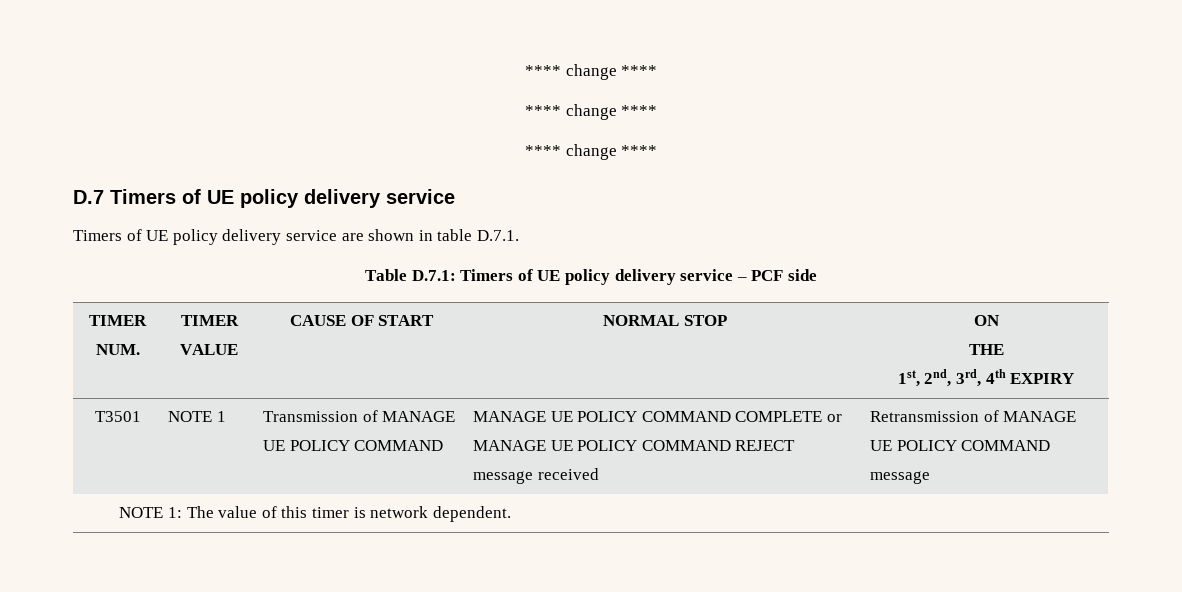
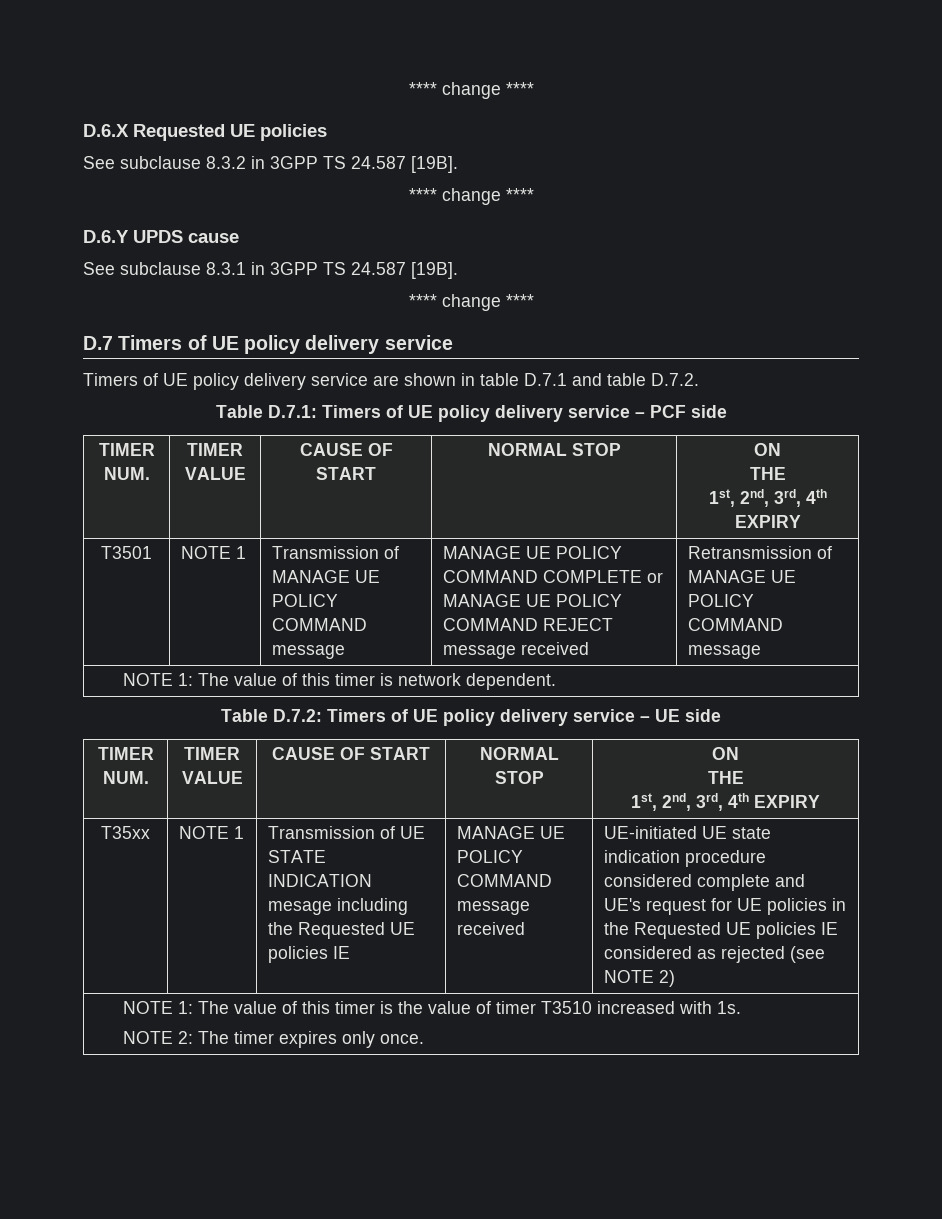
[524,64,658,80] [524,104,658,120] **** change **** // **** change **** -> [408,82,534,99] [83,124,327,141] [83,156,458,173] [408,188,534,205] [83,230,239,243] [83,262,458,279] **** change **** // D.6.X Requested UE policies // See subclause 8.3.2 in 3GPP TS 24.587 [19B]. // **** change **** // D.6.Y UPDS cause // See subclause 8.3.1 in 3GPP TS 24.587 [19B].
[476,230,519,241] D.7.1. -> [524,373,699,386] D.7.1 and table D.7.2.
(444, 445) none -> [272,645,346,659] message
(511, 514) none -> [221,709,721,726] [97,747,154,760] [102,771,149,784] [184,747,240,760] [181,771,243,784] [272,747,431,760] [479,747,559,760] [494,771,544,784] [712,747,739,760] [707,771,744,784] [631,793,820,811] [101,826,150,839] [179,826,245,839] [268,826,426,839] [268,850,327,863] [268,874,373,887] [268,898,409,915] [268,922,416,939] [268,946,351,963] [457,826,566,839] [457,850,524,863] [457,874,553,887] [457,901,531,915] [457,922,526,935] [604,826,772,839] [604,850,767,867] [604,874,806,891] [604,898,847,915] [604,922,839,939] [604,946,826,963] [604,970,676,987] [123,1001,742,1014] [123,1031,425,1048] // Table D.7.2: Timers of UE policy delivery service – UE side // TIMER NUM. | TIMER VALUE | CAUSE OF START | NORMAL STOP | ON // THE // 1st, 2nd, 3rd, 4th EXPIRY // T35xx | NOTE 1 | Transmission of UE STATE INDICATION mesage including the Requested UE policies IE | MANAGE UE POLICY COMMAND message received | UE-initiated UE state indication procedure considered complete and UE's request for UE policies in the Requested UE policies IE considered as rejected (see NOTE 2) // NOTE 1: The value of this timer is the value of timer T3510 increased with 1s. // NOTE 2: The timer expires only once.

